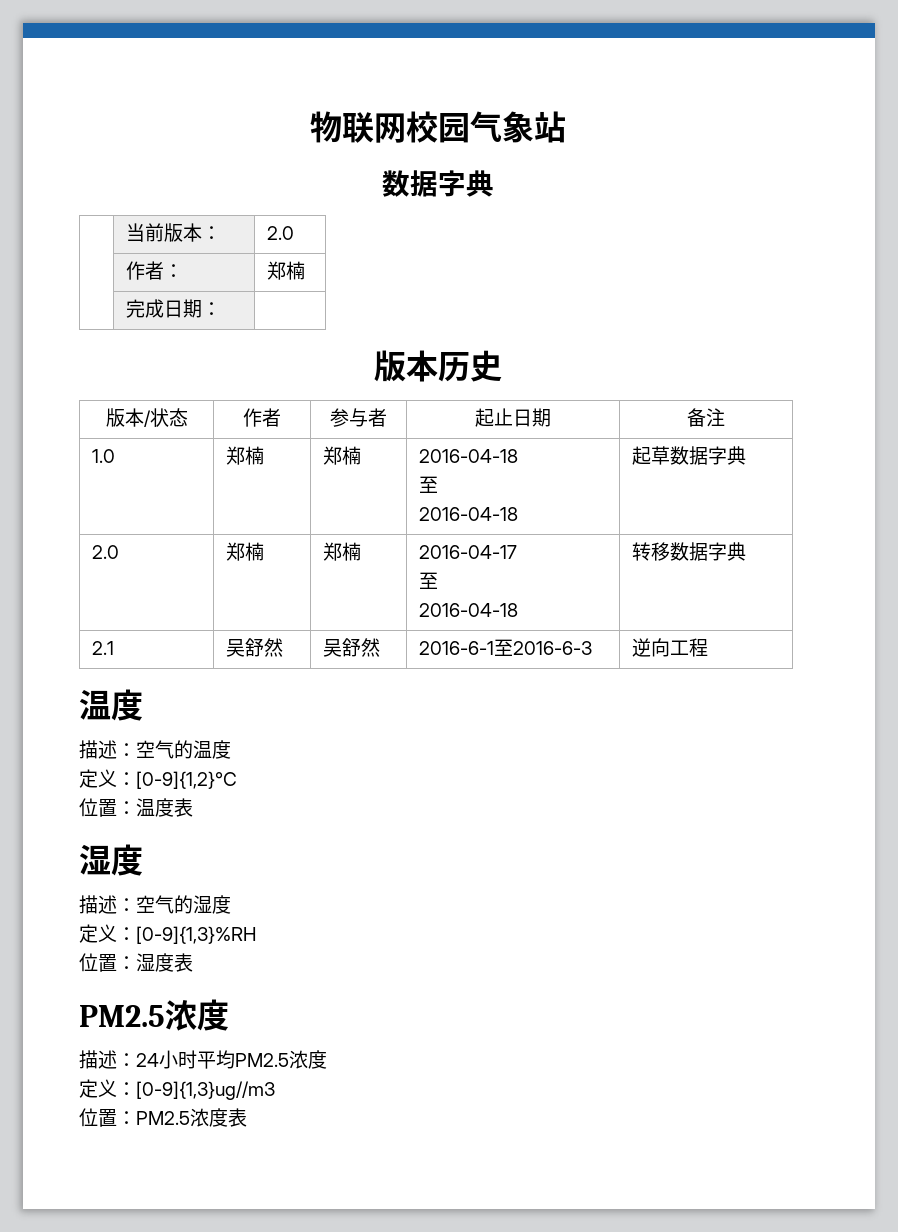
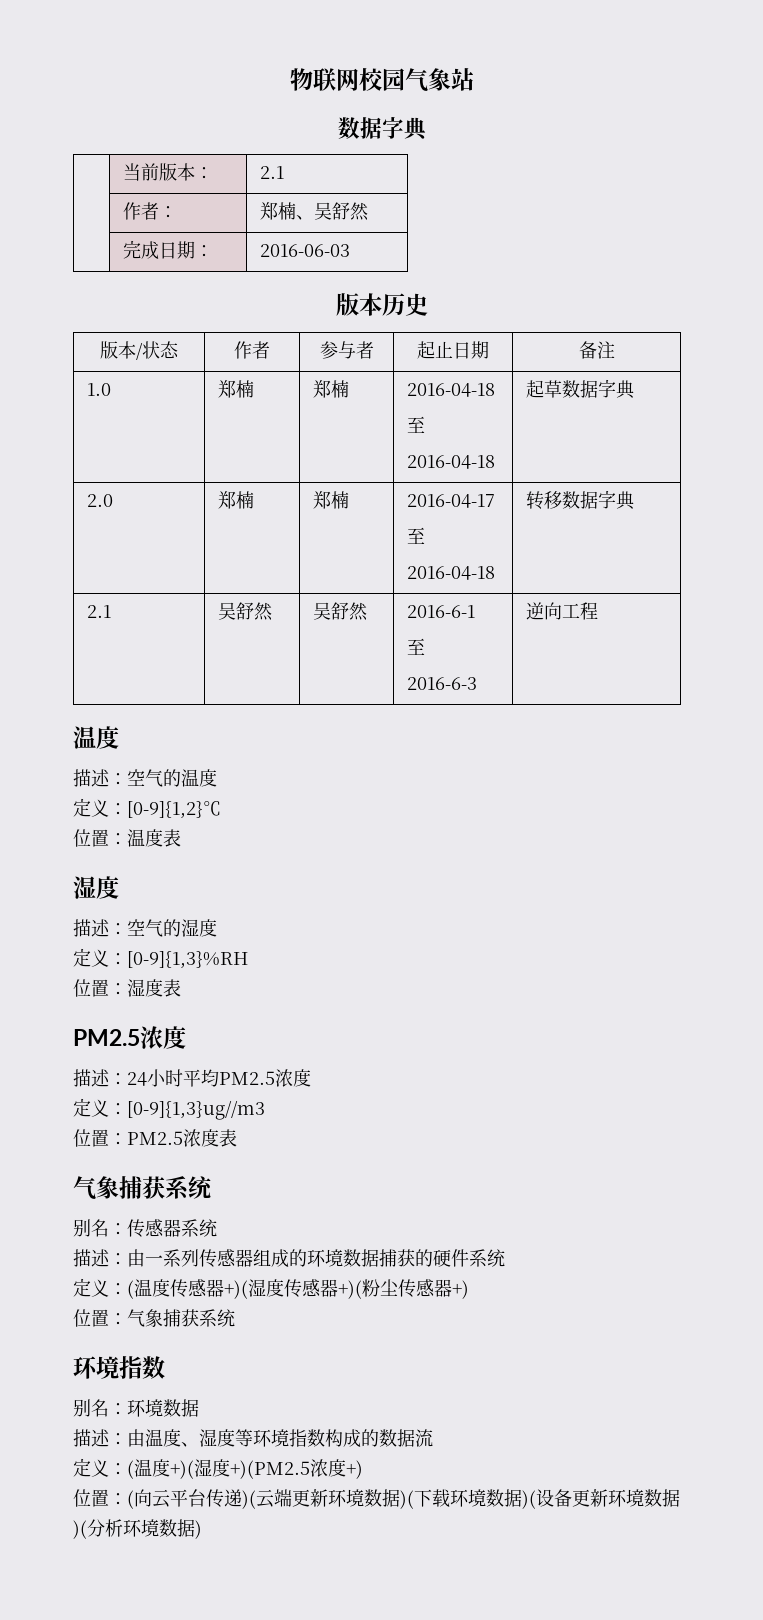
[266,226,294,240] 2.0 -> [259,166,284,179] 2.1
(305, 270) none -> [295,202,369,221] 、吴舒然
(221, 309) none -> [259,244,350,257] 2016-06-03
[493,639,513,656] 至 -> [406,638,425,655] // 至 //
(247, 1117) none -> [73,1176,213,1200] [73,1219,217,1238] [73,1249,505,1268] [73,1278,469,1299] [73,1309,235,1327] [73,1356,165,1379] [73,1399,199,1417] [73,1429,433,1447] [73,1458,363,1479] [73,1489,680,1509] [73,1519,202,1539] // 气象捕获系统 // 别名：传感器系统 // 描述：由一系列传感器组成的环境数据捕获的硬件系统 // 定义：(温度传感器+)(湿度传感器+)(粉尘传感器+) // 位置：气象捕获系统 // 环境指数 // 别名：环境数据 // 描述：由温度、湿度等环境指数构成的数据流 // 定义：(温度+)(湿度+)(PM2.5浓度+) // 位置：(向云平台传递)(云端更新环境数据)(下载环境数据)(设备更新环境数据)(分析环境数据)

